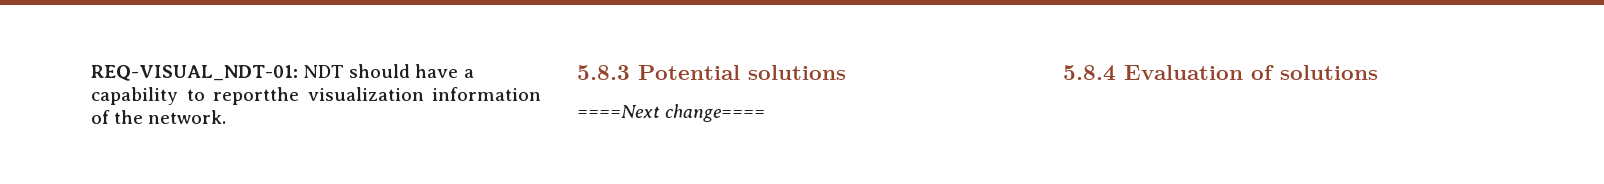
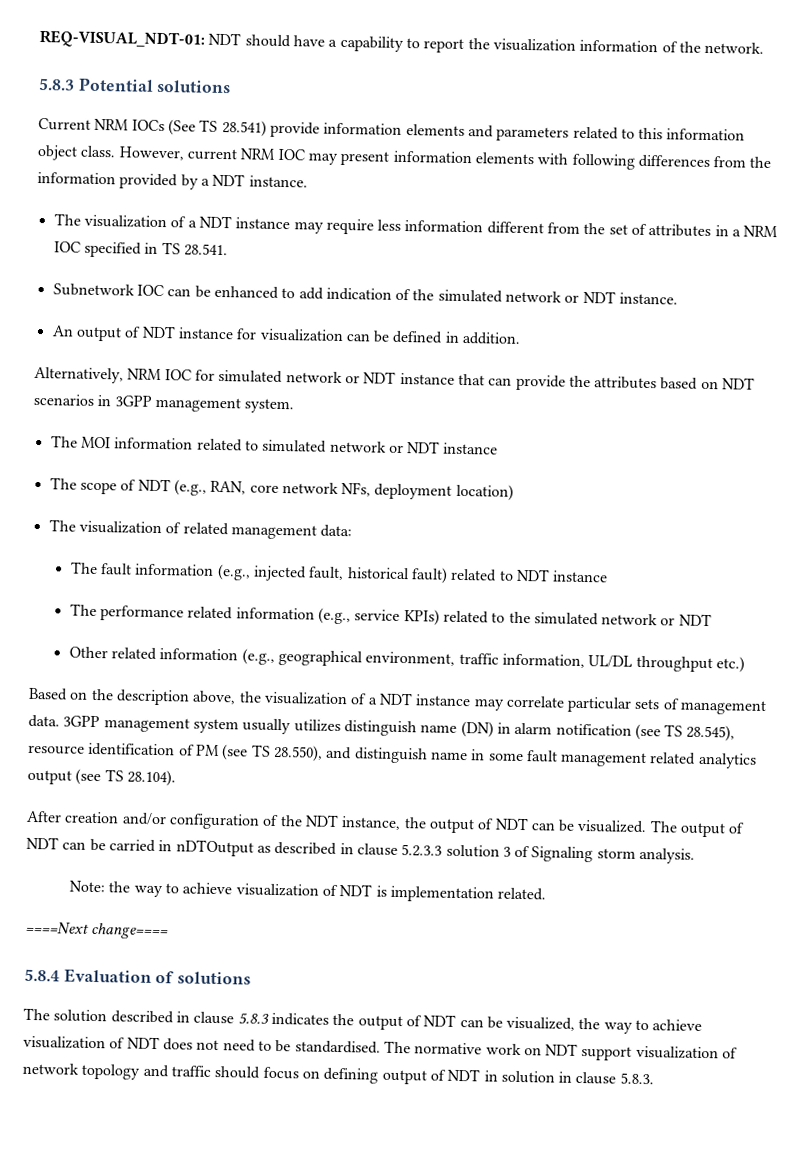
[213,87,299,105] reportthe -> [423,38,490,53] report the
(846, 72) none -> [38,117,746,142] [37,144,772,170] [37,171,308,190] [53,213,779,238] [53,241,228,258] [52,283,679,305] [51,325,522,345] [34,366,756,391] [33,393,295,414] [50,435,499,455] [49,477,514,501] [48,519,353,540] [70,561,609,584] [69,603,712,627] [68,646,745,673] [28,687,768,716] [28,714,736,742] [28,742,757,769] [27,768,176,787] [26,810,746,838] [26,836,696,864] [69,880,547,903] // Current NRM IOCs (See TS 28.541) provide information elements and parameters related to this information object class. However, current NRM IOC may present information elements with following differences from the information provided by a NDT instance. // The visualization of a NDT instance may require less information different from the set of attributes in a NRM IOC specified in TS 28.541. // Subnetwork IOC can be enhanced to add indication of the simulated network or NDT instance. // An output of NDT instance for visualization can be defined in addition. // Alternatively, NRM IOC for simulated network or NDT instance that can provide the attributes based on NDT scenarios in 3GPP management system. // The MOI information related to simulated network or NDT instance // The scope of NDT (e.g., RAN, core network NFs, deployment location) // The visualization of related management data: // The fault information (e.g., injected fault, historical fault) related to NDT instance // The performance related information (e.g., service KPIs) related to the simulated network or NDT // Other related information (e.g., geographical environment, traffic information, UL/DL throughput etc.) // Based on the description above, the visualization of a NDT instance may correlate particular sets of management data. 3GPP management system usually utilizes distinguish name (DN) in alarm notification (see TS 28.545), resource identification of PM (see TS 28.550), and distinguish name in some fault management related analytics output (see TS 28.104). // After creation and/or configuration of the NDT instance, the output of NDT can be visualized. The output of NDT can be carried in nDTOutput as described in clause 5.2.3.3 solution 3 of Signaling storm analysis. // Note: the way to achieve visualization of NDT is implementation related.
(1378, 72) none -> [23,1007,703,1034] [23,1035,739,1061] [22,1062,654,1085] // The solution described in clause 5.8.3 indicates the output of NDT can be visualized, the way to achieve visualization of NDT does not need to be standardised. The normative work on NDT support visualization of network topology and traffic should focus on defining output of NDT in solution in clause 5.8.3.

